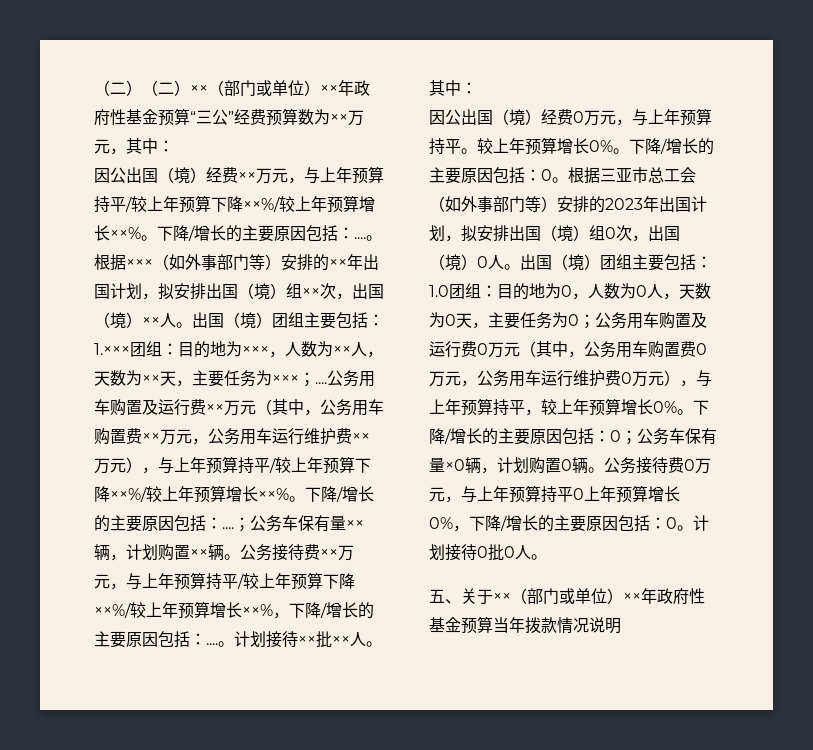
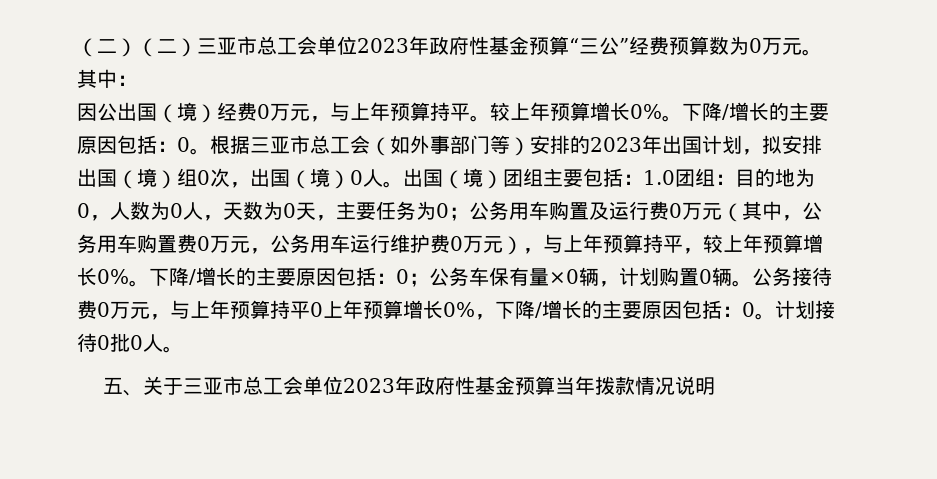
[190,80,338,96] ××（部门或单位）×× -> [197,36,409,55] 三亚市总工会单位2023
[330,110,364,126] [94,138,174,155] [94,166,384,184] [94,195,375,213] [94,225,382,242] [94,254,379,271] [94,283,384,300] [94,312,384,329] [94,341,383,358] [94,370,375,387] [94,399,384,416] [94,428,370,445] [94,456,371,474] [94,485,374,503] [94,515,364,532] [94,544,354,561] [94,572,355,590] [94,601,374,619] [94,631,366,648] ××万元，其中： // 因公出国（境）经费××万元，与上年预算持平/较上年预算下降××%/较上年预算增长××%。下降/增长的主要原因包括：....。根据×××（如外事部门等）安排的××年出国计划，拟安排出国（境）组××次，出国（境）××人。出国（境）团组主要包括：1.×××团组：目的地为×××，人数为××人，天数为××天，主要任务为×××；....公务用车购置及运行费××万元（其中，公务用车购置费××万元，公务用车运行维护费××万元），与上年预算持平/较上年预算下降××%/较上年预算增长××%。下降/增长的主要原因包括：....；公务车保有量××辆，计划购置××辆。公务接待费××万元，与上年预算持平/较上年预算下降××%/较上年预算增长××%，下降/增长的主要原因包括：....。计划接待××批××人 -> [749,37,802,55] 0万元
[493,588,641,604] ××（部门或单位）×× -> [183,376,396,395] 三亚市总工会单位2023

